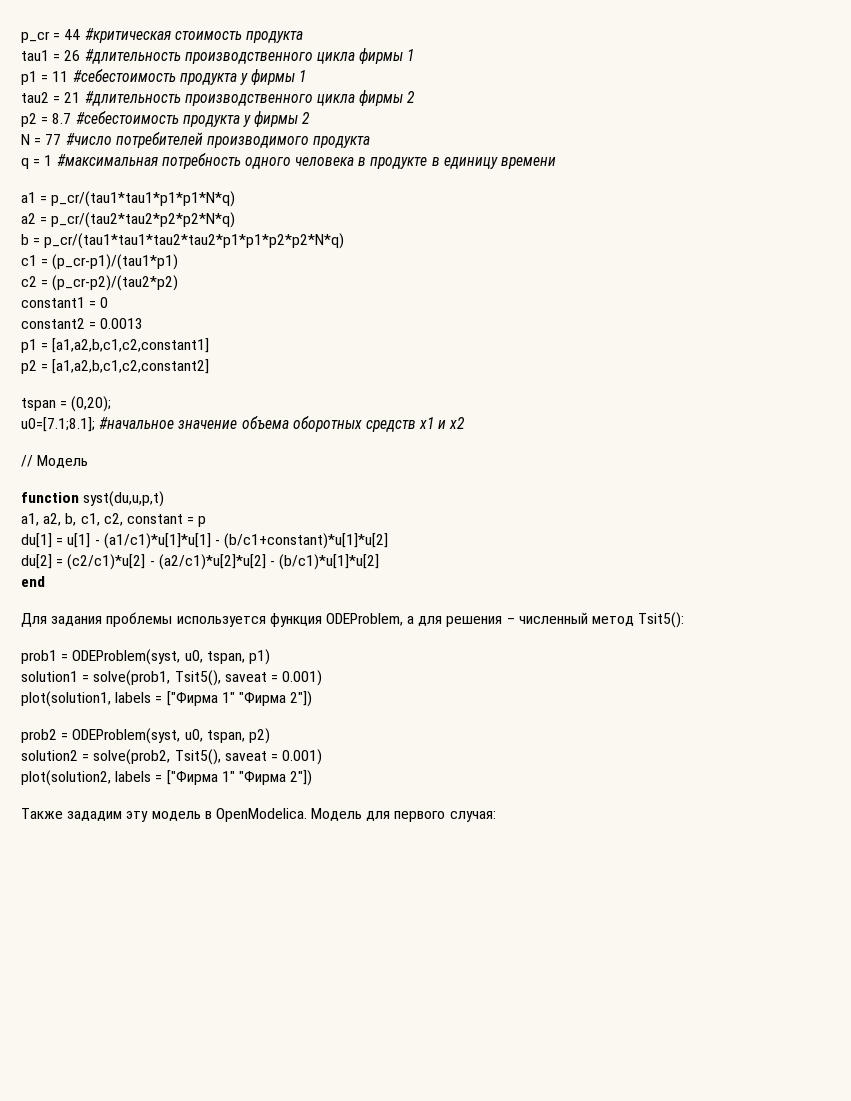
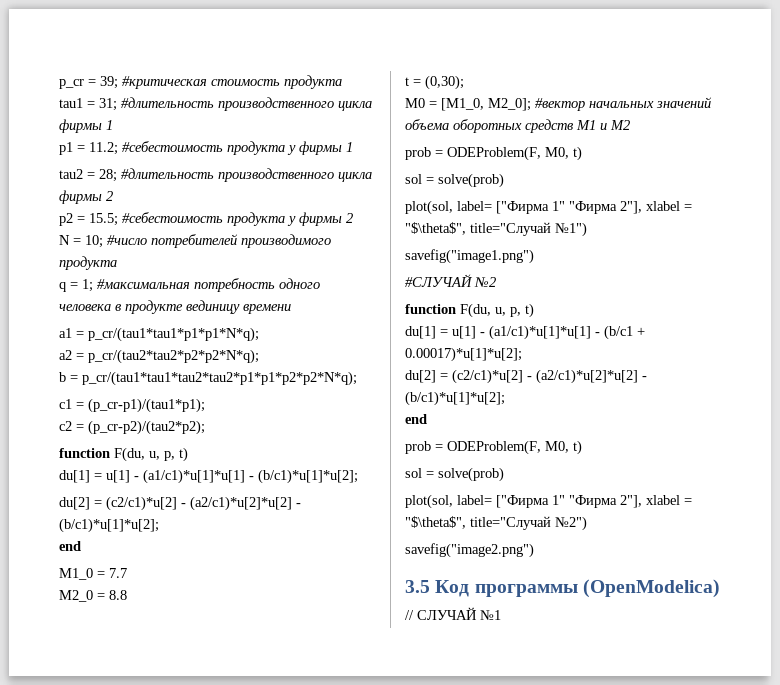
[64,29,81,40] 44 -> [100,76,118,89] 39;
[64,50,81,61] 26 -> [99,98,117,111] 31;
[52,71,69,82] 11 -> [89,142,118,155] 11.2;
[64,92,81,103] 21 -> [99,169,117,182] 28;
[52,113,72,124] 8.7 -> [89,213,118,226] 15.5;
[45,134,62,145] 77 -> [85,235,103,248] 10;
[44,155,53,166] 1 -> [82,279,93,292] 1;
[431,157,498,169] в единицу -> [186,300,240,314] вединицу
[51,191,236,207] p_cr/(tau1*tau1*p1*p1*N*q) -> [88,327,259,342] p_cr/(tau1*tau1*p1*p1*N*q);
[51,212,236,228] p_cr/(tau2*tau2*p2*p2*N*q) -> [88,349,259,364] p_cr/(tau2*tau2*p2*p2*N*q);
[44,233,345,249] p_cr/(tau1*tau1*tau2*tau2*p1*p1*p2*p2*N*q) -> [82,371,357,386] p_cr/(tau1*tau1*tau2*tau2*p1*p1*p2*p2*N*q);
[52,254,179,270] (p_cr-p1)/(tau1*p1) -> [88,398,205,413] (p_cr-p1)/(tau1*p1);
[52,275,179,291] [21,297,109,308] [21,318,144,329] [21,338,210,353] [21,359,210,374] [21,396,112,412] [21,416,466,432] [21,455,89,468] [21,491,165,507] [21,513,207,527] [21,533,389,549] [21,554,380,570] [21,576,45,587] [21,612,685,628] [21,649,270,665] [21,670,323,686] [21,691,313,707] [21,728,270,744] [21,749,323,765] [21,770,313,786] [21,808,496,822] (p_cr-p2)/(tau2*p2) // constant1 = 0 // constant2 = 0.0013 // p1 = [a1,a2,b,c1,c2,constant1] // p2 = [a1,a2,b,c1,c2,constant2] // tspan = (0,20); // u0=[7.1;8.1]; #начальное значение объема оборотных средств x1 и х2 // // Модель // function syst(du,u,p,t) // a1, a2, b, c1, c2, constant = p // du[1] = u[1] - (a1/c1)*u[1]*u[1] - (b/c1+constant)*u[1]*u[2] // du[2] = (c2/c1)*u[2] - (a2/c1)*u[2]*u[2] - (b/c1)*u[1]*u[2] // end // Для задания проблемы используется функция ODEProblem, а для решения – численный метод Tsit5(): // prob1 = ODEProblem(syst, u0, tspan, p1) // solution1 = solve(prob1, Tsit5(), saveat = 0.001) // plot(solution1, labels = ["Фирма 1" "Фирма 2"]) // prob2 = ODEProblem(syst, u0, tspan, p2) // solution2 = solve(prob2, Tsit5(), saveat = 0.001) // plot(solution2, labels = ["Фирма 1" "Фирма 2"]) // Также зададим эту модель в OpenModelica. Модель для первого случая: -> [88,420,205,435] [59,447,188,462] [59,469,358,484] [59,496,301,511] [59,518,159,533] [59,541,81,551] [59,568,127,580] [59,590,127,602] [405,75,464,90] [405,97,712,111] [405,119,630,133] [405,146,582,161] [405,173,504,188] [405,200,692,215] [405,222,587,237] [405,249,534,264] [405,274,496,287] [405,303,534,318] [405,325,645,340] [405,347,522,362] [405,369,647,384] [405,391,505,406] [405,414,427,424] [405,440,582,455] [405,467,504,482] [405,494,692,509] [405,516,587,531] [405,543,534,558] [405,579,720,598] [405,607,501,620] (p_cr-p2)/(tau2*p2); // function F(du, u, p, t) // du[1] = u[1] - (a1/c1)*u[1]*u[1] - (b/c1)*u[1]*u[2]; // du[2] = (c2/c1)*u[2] - (a2/c1)*u[2]*u[2] - (b/c1)*u[1]*u[2]; // end // M1_0 = 7.7 // M2_0 = 8.8 // t = (0,30); // M0 = [M1_0, M2_0]; #вектор начальных значений объема оборотных средств M1 и M2 // prob = ODEProblem(F, M0, t) // sol = solve(prob) // plot(sol, label= ["Фирма 1" "Фирма 2"], xlabel = "$\theta$", title="Случай №1") // savefig("image1.png") // #СЛУЧАЙ №2 // function F(du, u, p, t) // du[1] = u[1] - (a1/c1)*u[1]*u[1] - (b/c1 + 0.00017)*u[1]*u[2]; // du[2] = (c2/c1)*u[2] - (a2/c1)*u[2]*u[2] - (b/c1)*u[1]*u[2]; // end // prob = ODEProblem(F, M0, t) // sol = solve(prob) // plot(sol, label= ["Фирма 1" "Фирма 2"], xlabel = "$\theta$", title="Случай №2") // savefig("image2.png") // 3.5 Код программы (OpenModelica) // // СЛУЧАЙ №1

